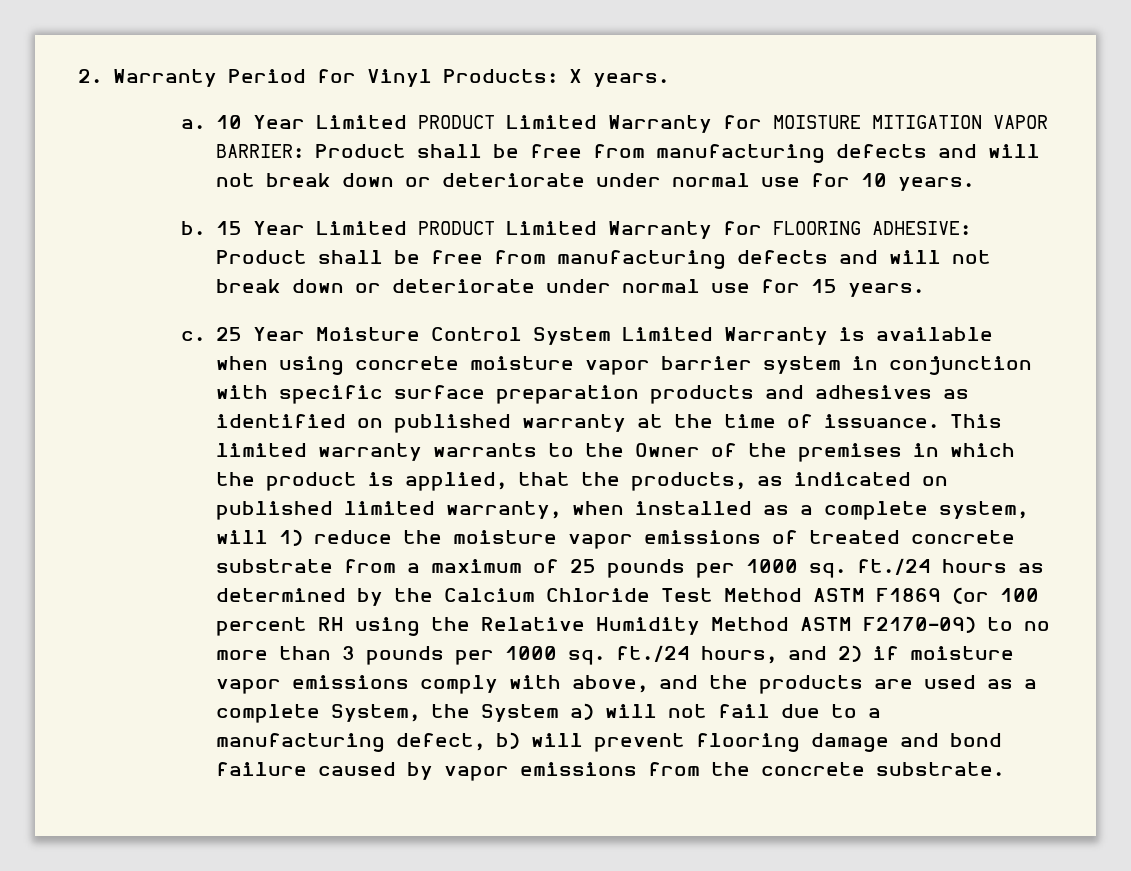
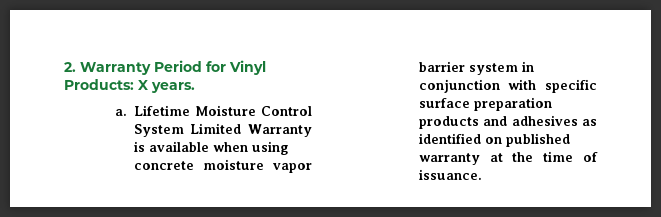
[215,115,1048,133] [215,144,1040,163] [215,173,974,191] [181,221,971,239] [215,250,991,269] [215,279,924,297] [181,327,305,341] 10 Year Limited PRODUCT Limited Warranty for MOISTURE MITIGATION VAPOR BARRIER: Product shall be free from manufacturing defects and will not break down or deteriorate under normal use for 10 years. // b. 15 Year Limited PRODUCT Limited Warranty for FLOORING ADHESIVE: Product shall be free from manufacturing defects and will not break down or deteriorate under normal use for 15 years. // c. 25 Year -> [133,105,190,116] Lifetime
[949,414,1002,428] [215,443,1015,462] [215,472,948,491] [215,501,1028,520] [215,529,1015,549] [215,558,1044,578] [215,587,1039,606] [215,616,1050,636] [215,645,1014,665] [215,675,1037,694] [215,703,881,723] [215,732,1002,752] [215,762,1004,781] This limited warranty warrants to the Owner of the premises in which the product is applied, that the products, as indicated on published limited warranty, when installed as a complete system, will 1) reduce the moisture vapor emissions of treated concrete substrate from a maximum of 25 pounds per 1000 sq. ft./24 hours as determined by the Calcium Chloride Test Method ASTM F1869 (or 100 percent RH using the Relative Humidity Method ASTM F2170-09) to no more than 3 pounds per 1000 sq. ft./24 hours, and 2) if moisture vapor emissions comply with above, and the products are used as a complete System, the System a) will not fail due to a manufacturing defect, b) will prevent flooring damage and bond failure caused by vapor emissions from the concrete substrate. -> (482, 174) none

